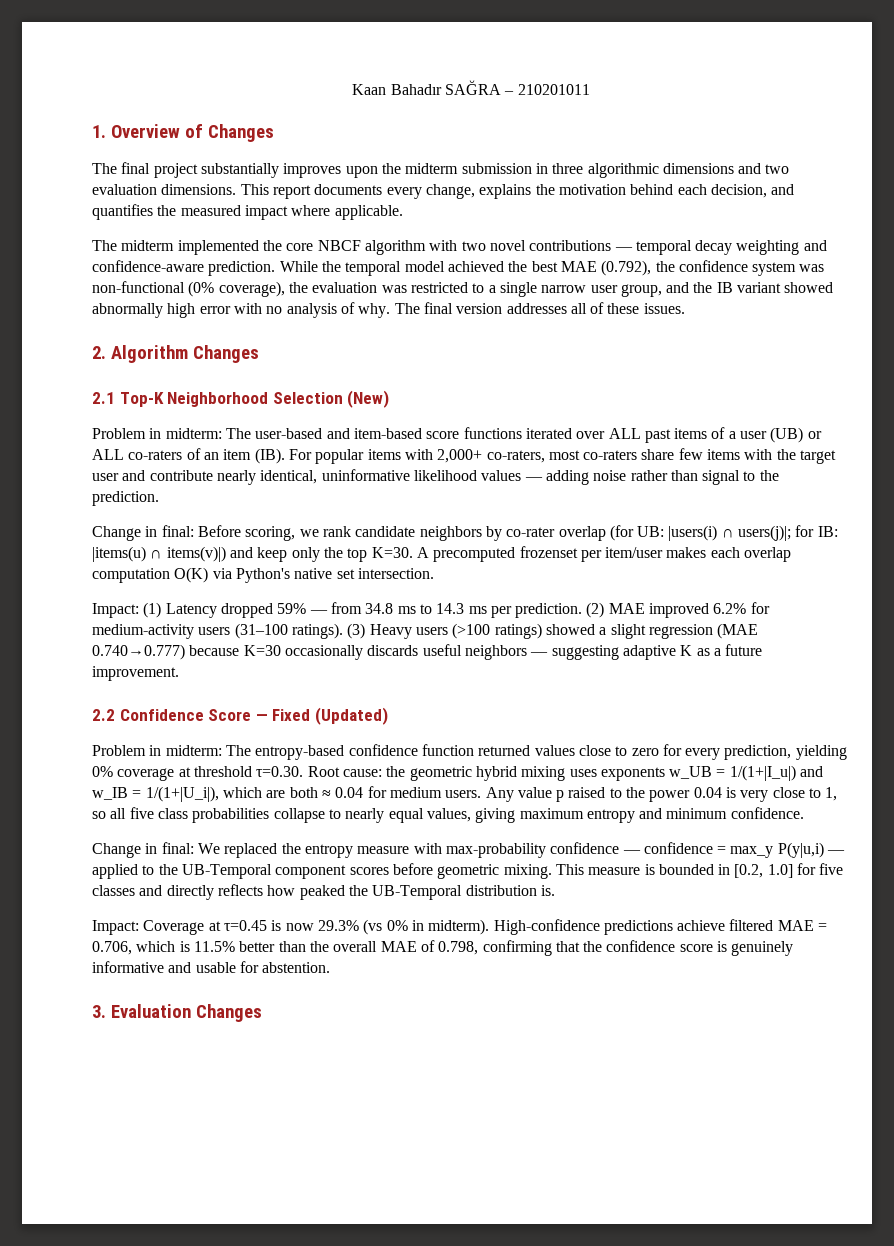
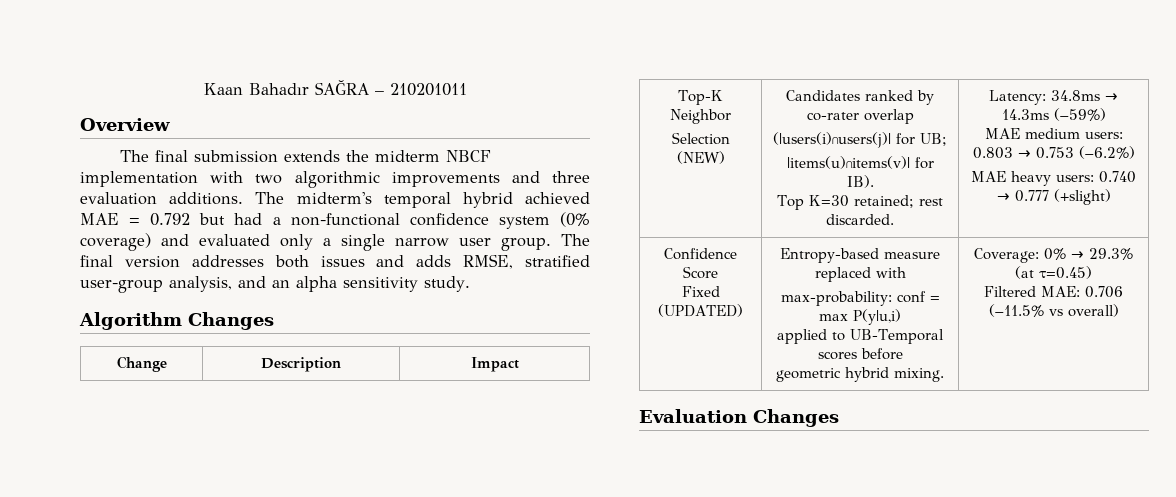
[92,125,106,138] 1. -> (467, 89) none
[184,124,274,142] [92,162,790,178] [92,184,795,199] [92,204,403,220] [92,240,827,255] [92,260,825,276] [92,281,834,297] [92,302,685,318] [92,345,259,363] [92,390,390,408] [92,427,822,443] [92,448,837,464] [92,469,779,485] [92,491,159,506] [92,525,838,541] [92,546,792,562] [92,567,434,583] [92,602,770,618] [92,623,759,639] [92,644,763,660] [92,666,179,681] [92,707,388,725] [92,744,847,760] [92,765,824,781] [92,786,838,802] [92,807,804,823] [92,842,846,858] [92,863,844,879] [92,884,555,900] [92,919,828,935] [92,940,794,956] [92,961,331,973] [92,1005,106,1018] of Changes // The final project substantially improves upon the midterm submission in three algorithmic dimensions and two evaluation dimensions. This report documents every change, explains the motivation behind each decision, and quantifies the measured impact where applicable. // The midterm implemented the core NBCF algorithm with two novel contributions — temporal decay weighting and confidence-aware prediction. While the temporal model achieved the best MAE (0.792), the confidence system was non-functional (0% coverage), the evaluation was restricted to a single narrow user group, and the IB variant showed abnormally high error with no analysis of why. The final version addresses all of these issues. // 2. Algorithm Changes // 2.1 Top-K Neighborhood Selection (New) // Problem in midterm: The user-based and item-based score functions iterated over ALL past items of a user (UB) or ALL co-raters of an item (IB). For popular items with 2,000+ co-raters, most co-raters share few items with the target user and contribute nearly identical, uninformative likelihood values — adding noise rather than signal to the prediction. // Change in final: Before scoring, we rank candidate neighbors by co-rater overlap (for UB: |users(i) ∩ users(j)|; for IB: |items(u) ∩ items(v)|) and keep only the top K=30. A precomputed frozenset per item/user makes each overlap computation O(K) via Python's native set intersection. // Impact: (1) Latency dropped 59% — from 34.8 ms to 14.3 ms per prediction. (2) MAE improved 6.2% for medium-activity users (31–100 ratings). (3) Heavy users (>100 ratings) showed a slight regression (MAE 0.740→0.777) because K=30 occasionally discards useful neighbors — suggesting adaptive K as a future improvement. // 2.2 Confidence Score — Fixed (Updated) // Problem in midterm: The entropy-based confidence function returned values close to zero for every prediction, yielding 0% coverage at threshold τ=0.30. Root cause: the geometric hybrid mixing uses exponents w_UB = 1/(1+|I_u|) and w_IB = 1/(1+|U_i|), which are both ≈ 0.04 for medium users. Any value p raised to the power 0.04 is very close to 1, so all five class probabilities collapse to nearly equal values, giving maximum entropy and minimum confidence. // Change in final: We replaced the entropy measure with max-probability confidence — confidence = max_y P(y|u,i) — applied to the UB-Temporal component scores before geometric mixing. This measure is bounded in [0.2, 1.0] for five classes and directly reflects how peaked the UB-Temporal distribution is. // Impact: Coverage at τ=0.45 is now 29.3% (vs 0% in midterm). High-confidence predictions achieve filtered MAE = 0.706, which is 11.5% better than the overall MAE of 0.798, confirming that the confidence score is genuinely informative and usable for abstention. // 3. -> [119,150,491,163] [80,171,590,188] [80,192,590,208] [80,212,590,229] [80,233,590,251] [80,254,590,269] [80,276,470,293] [79,312,274,330] [116,356,167,372] [261,357,341,372] [470,357,519,372] [678,90,724,105] [670,109,731,124] [671,132,730,145] [676,151,725,164] [786,90,934,105] [806,109,914,124] [773,132,947,148] [786,156,934,169] [846,175,874,188] [777,195,943,210] [826,214,894,225] [989,90,1118,105] [1001,108,1106,121] [984,128,1123,139] [972,146,1135,159] [971,171,1136,186] [996,189,1111,205] [664,248,737,260] [683,266,718,279] [681,286,720,297] [658,304,744,317] [780,248,940,263] [814,267,906,282] [780,291,940,306] [819,309,901,325] [777,329,945,344] [817,348,903,360] [776,367,944,382] [974,248,1133,263] [1015,266,1092,279] [984,286,1123,298] [988,304,1119,317] // The final submission extends the midterm NBCF implementation with two algorithmic improvements and three evaluation additions. The midterm's temporal hybrid achieved MAE = 0.792 but had a non-functional confidence system (0% coverage) and evaluated only a single narrow user group. The final version addresses both issues and adds RMSE, stratified user-group analysis, and an alpha sensitivity study. // Algorithm Changes // Change | Description | Impact // Top-K Neighbor // Selection (NEW) | Candidates ranked by co-rater overlap // (|users(i)∩users(j)| for UB; // |items(u)∩items(v)| for IB). // Top K=30 retained; rest discarded. | Latency: 34.8ms → 14.3ms (−59%) // MAE medium users: 0.803 → 0.753 (−6.2%) // MAE heavy users: 0.740 → 0.777 (+slight) // Confidence Score // Fixed (UPDATED) | Entropy-based measure replaced with // max-probability: conf = max P(y|u,i) // applied to UB-Temporal scores before // geometric hybrid mixing. | Coverage: 0% → 29.3% (at τ=0.45) // Filtered MAE: 0.706 (−11.5% vs overall) //

